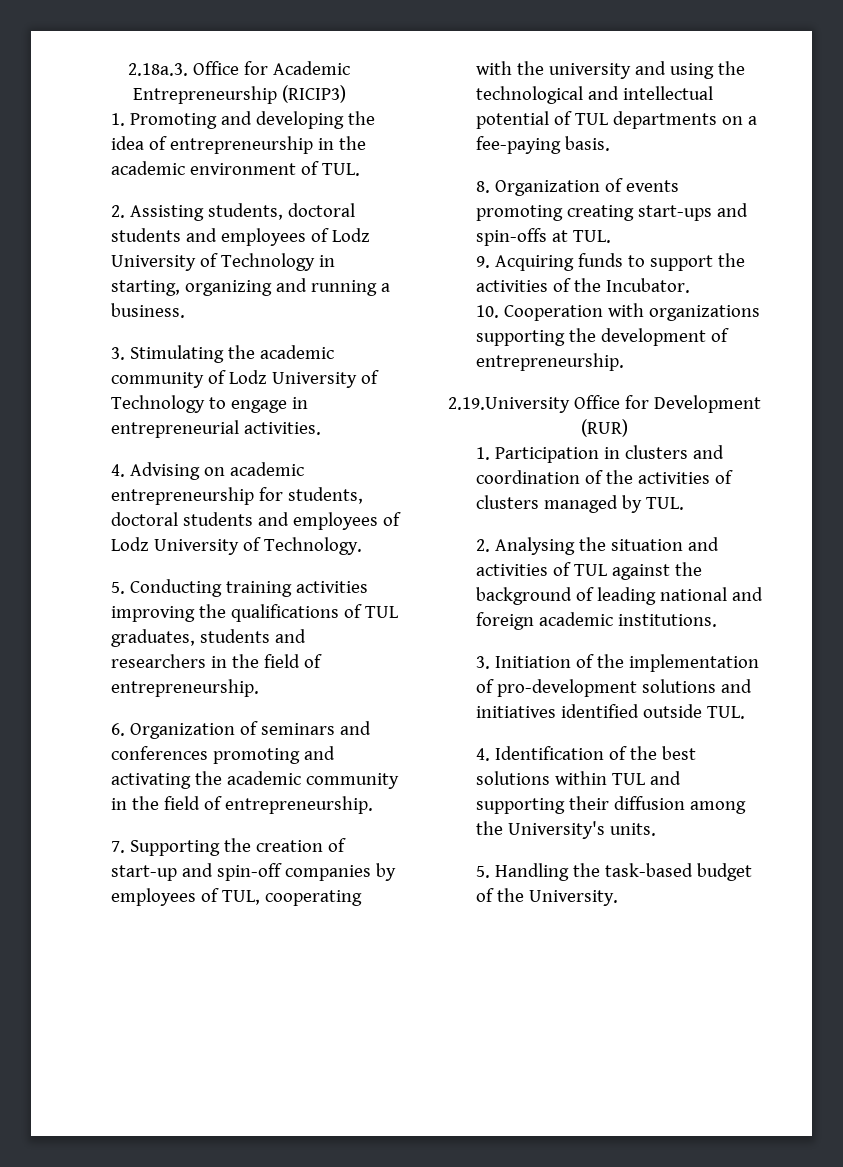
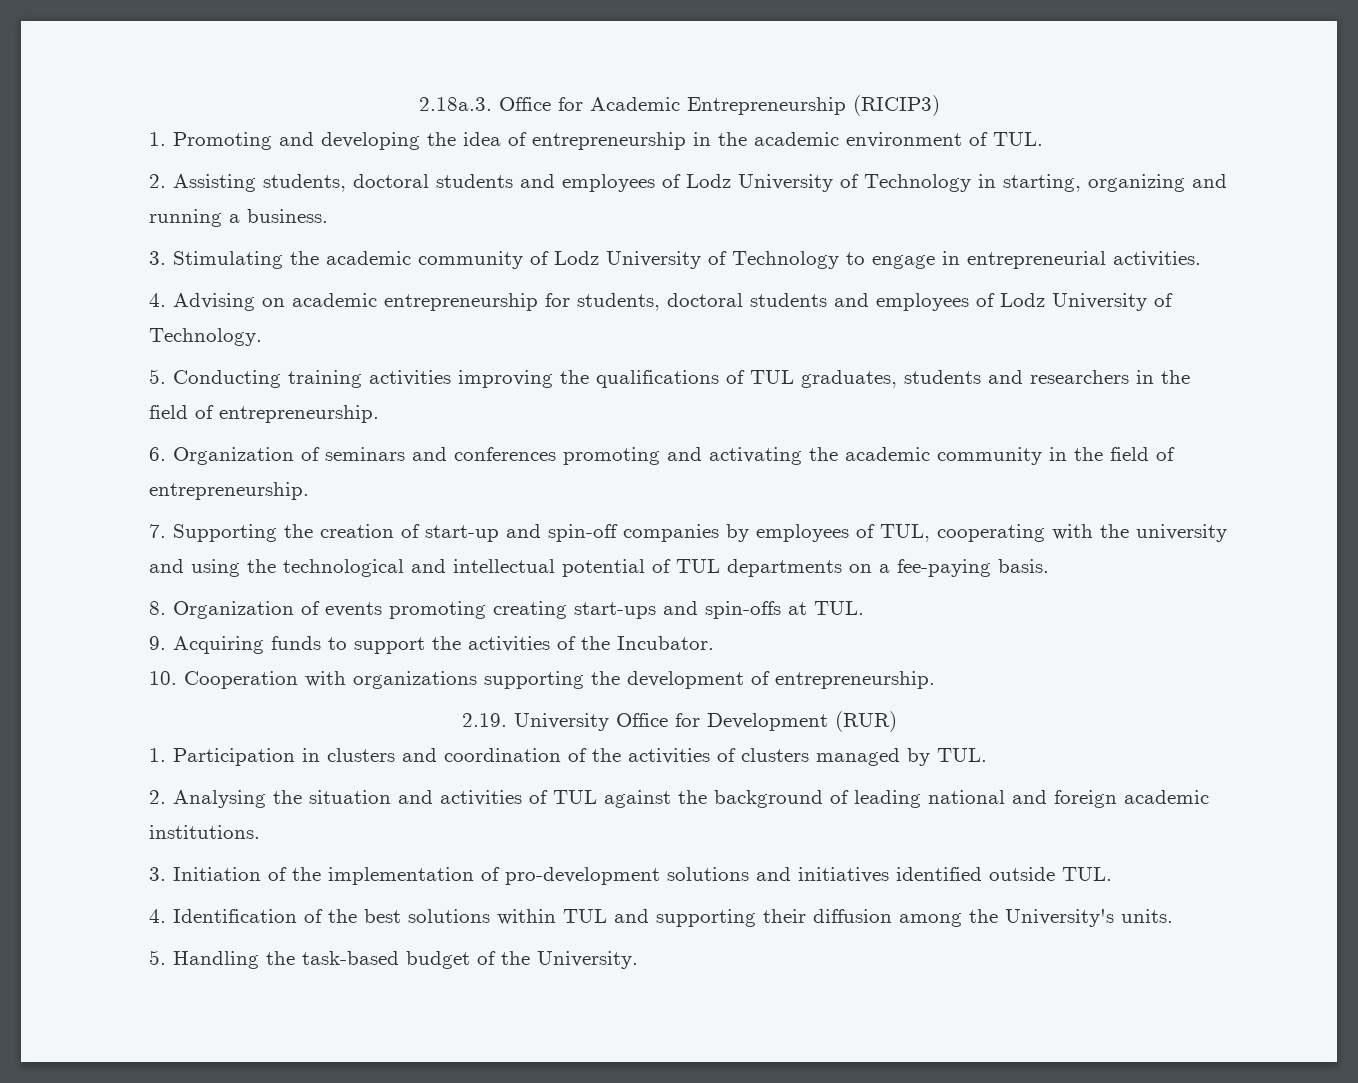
[447,397,570,413] 2.19.University -> [461,713,609,731] 2.19. University

